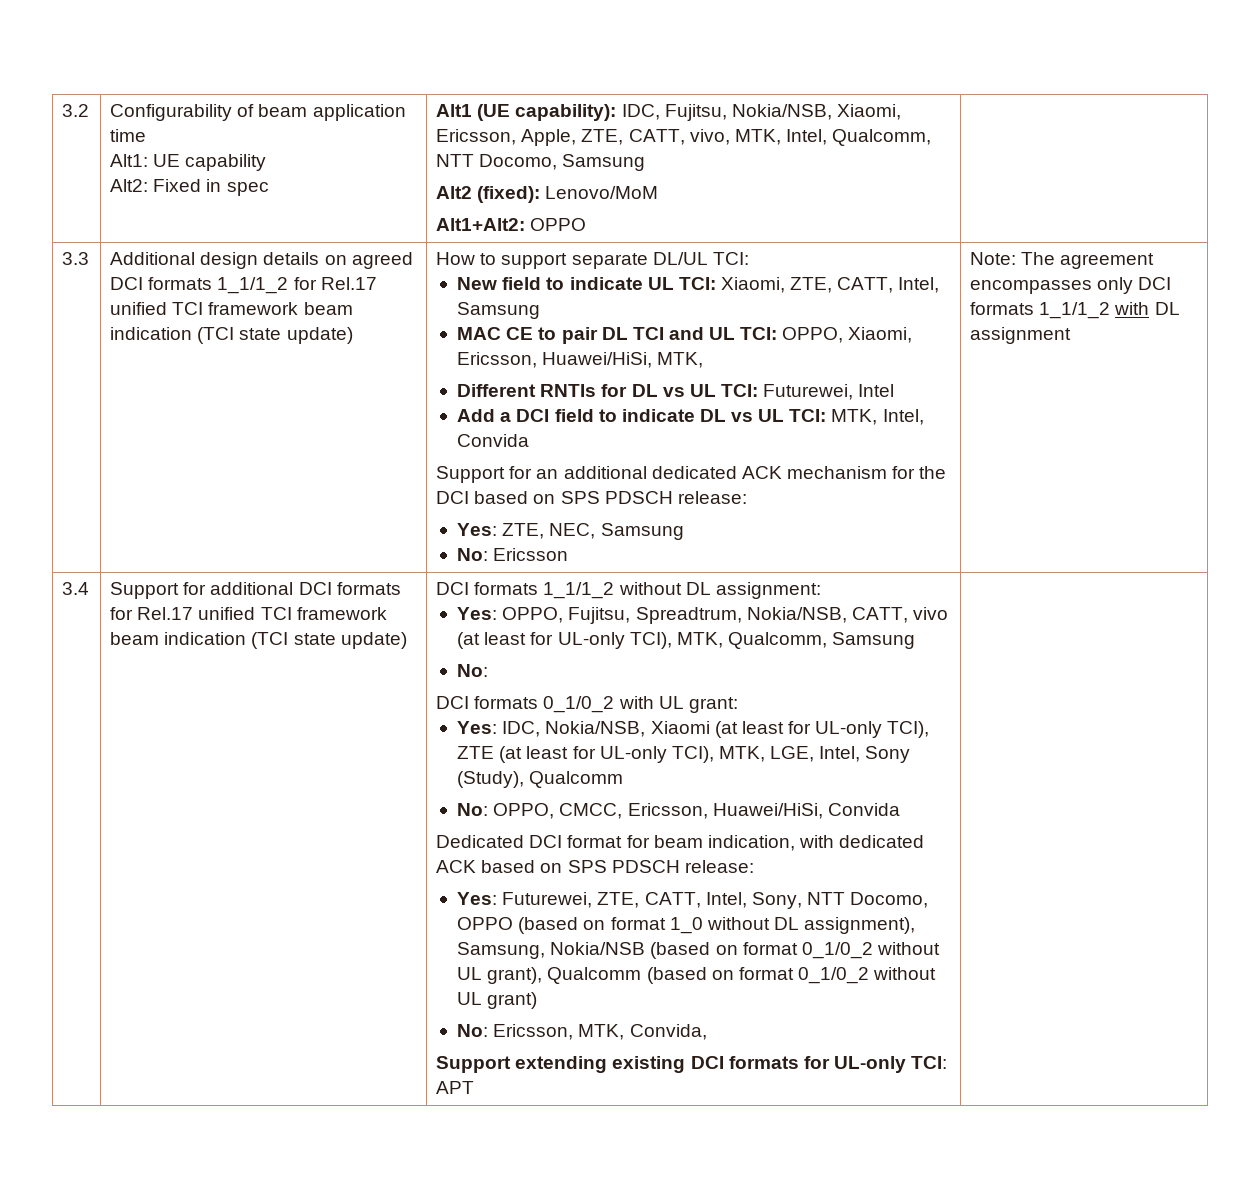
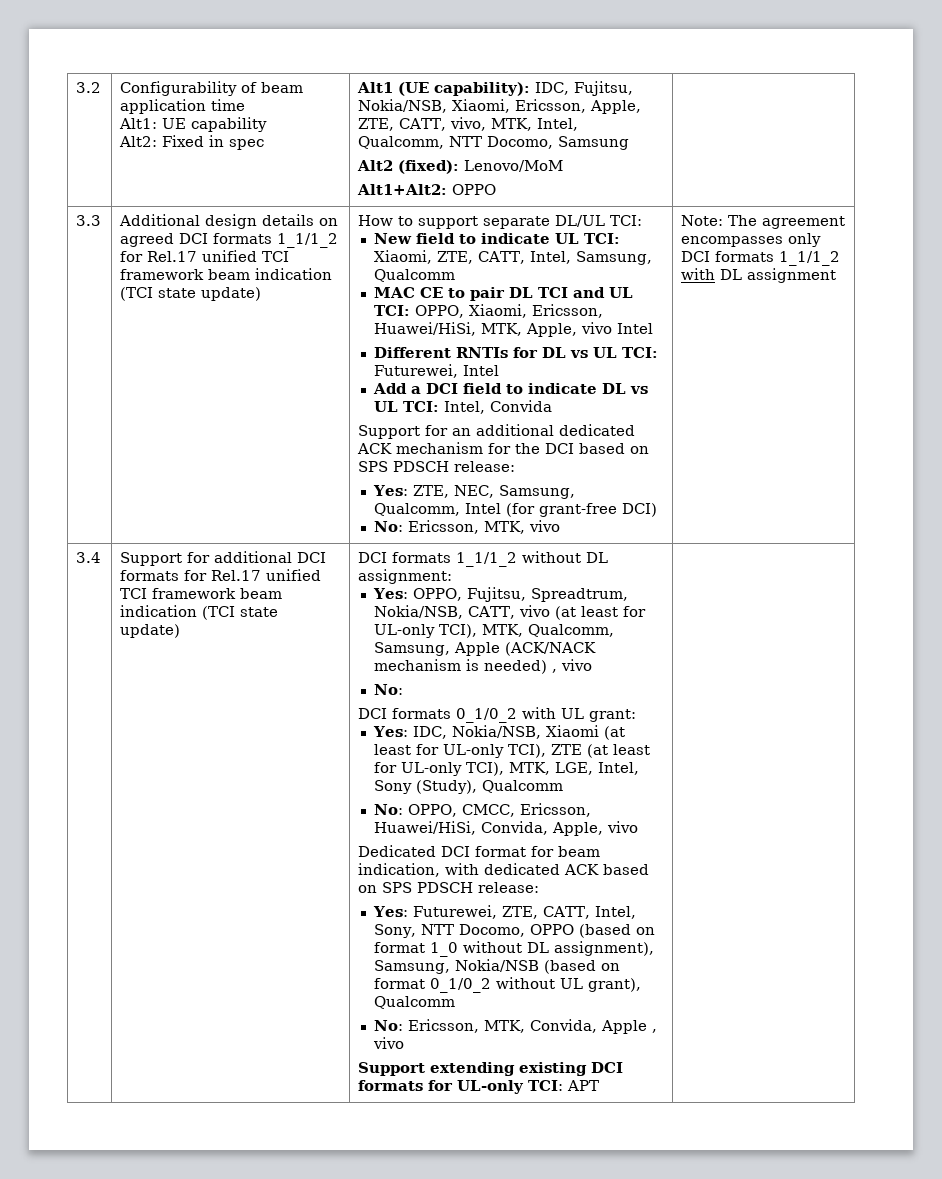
[457,302,541,319] Samsung -> [576,251,653,265] [374,269,456,282] Samsung, Qualcomm
(704, 360) none -> [526,322,654,337] Apple, vivo Intel
[831,409,878,425] MTK, -> (440, 406) none
[600,523,684,540] [457,548,569,561] Samsung // No: Ericsson -> [499,485,576,499] [374,503,658,517] [374,520,561,534] Samsung, Qualcomm, Intel (for grant-free DCI) // No: Ericsson, MTK, vivo
[832,632,916,649] Samsung -> [374,642,597,656] [374,659,593,674] Samsung, Apple (ACK/NACK mechanism is needed) , vivo
[827,803,900,816] Convida -> [481,821,639,836] Convida, Apple, vivo
[646,967,937,984] [457,992,538,1009] (based on format 0_1/0_2 without UL grant) -> (456, 1002) none
(707, 1032) none -> [601,1020,658,1034] [373,1037,405,1049] Apple , vivo

